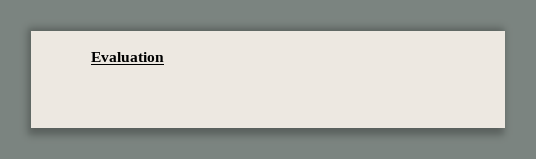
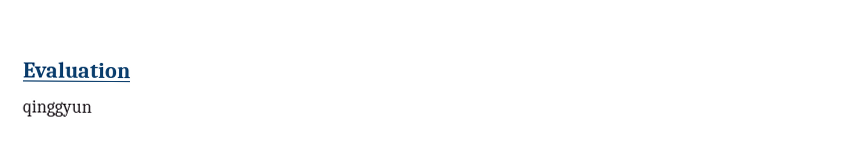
(164, 57) none -> [22,99,92,117] // qinggyun

